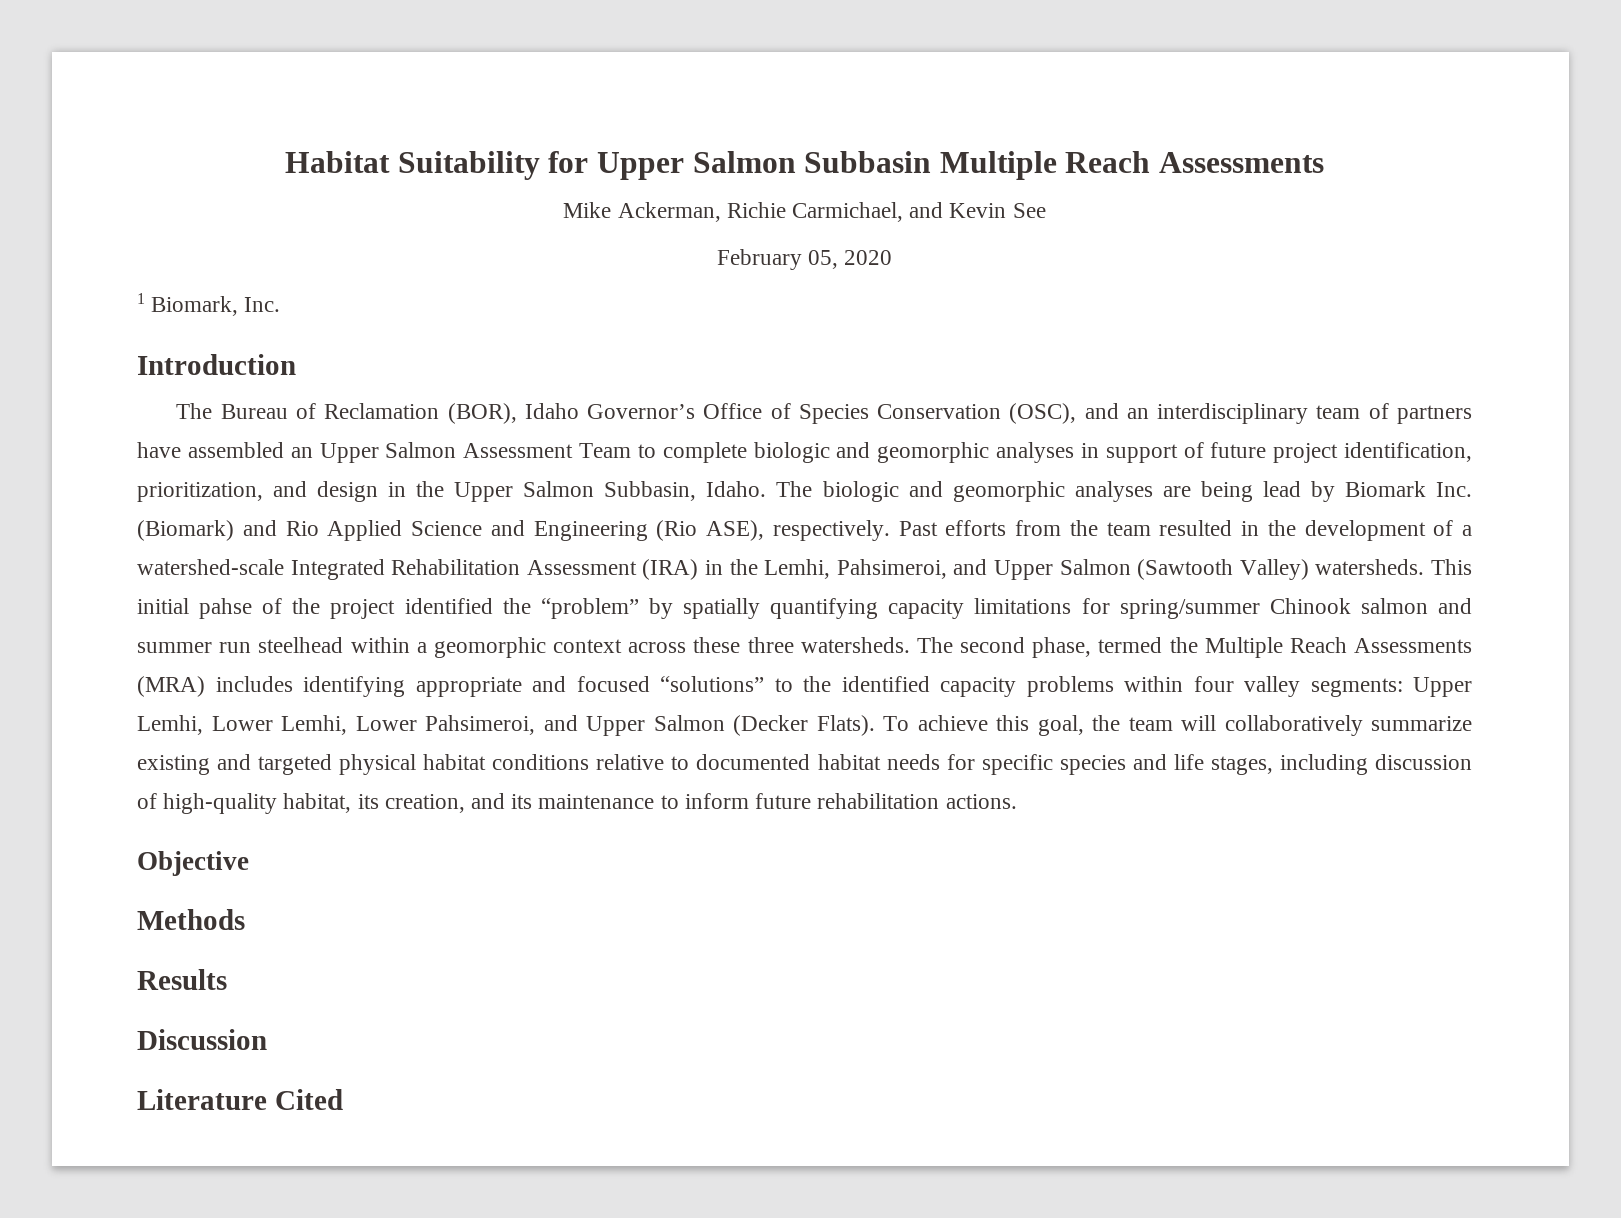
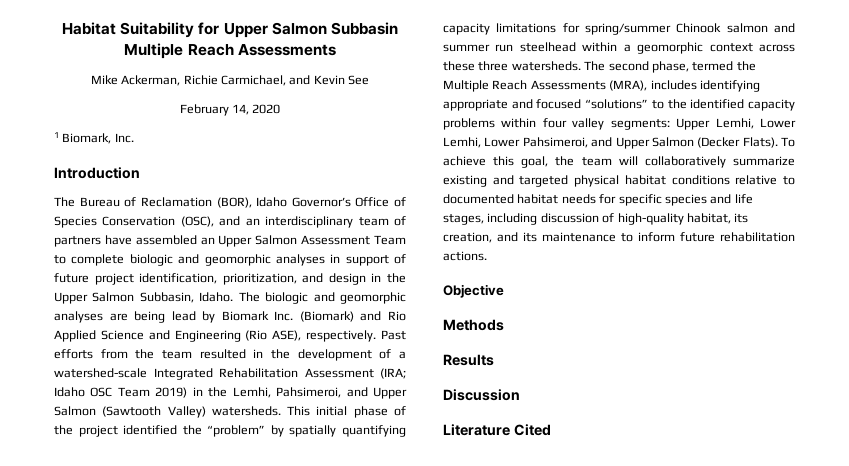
[808,250,838,269] 05, -> [232,104,249,115] 14,
[642,559,699,580] (IRA) -> [380,368,406,379] [54,387,188,398] (IRA; Idaho OSC Team 2019)
[199,598,253,619] pahse -> [353,406,388,418] phase
[137,676,205,697] (MRA) -> [609,80,648,91] (MRA),

